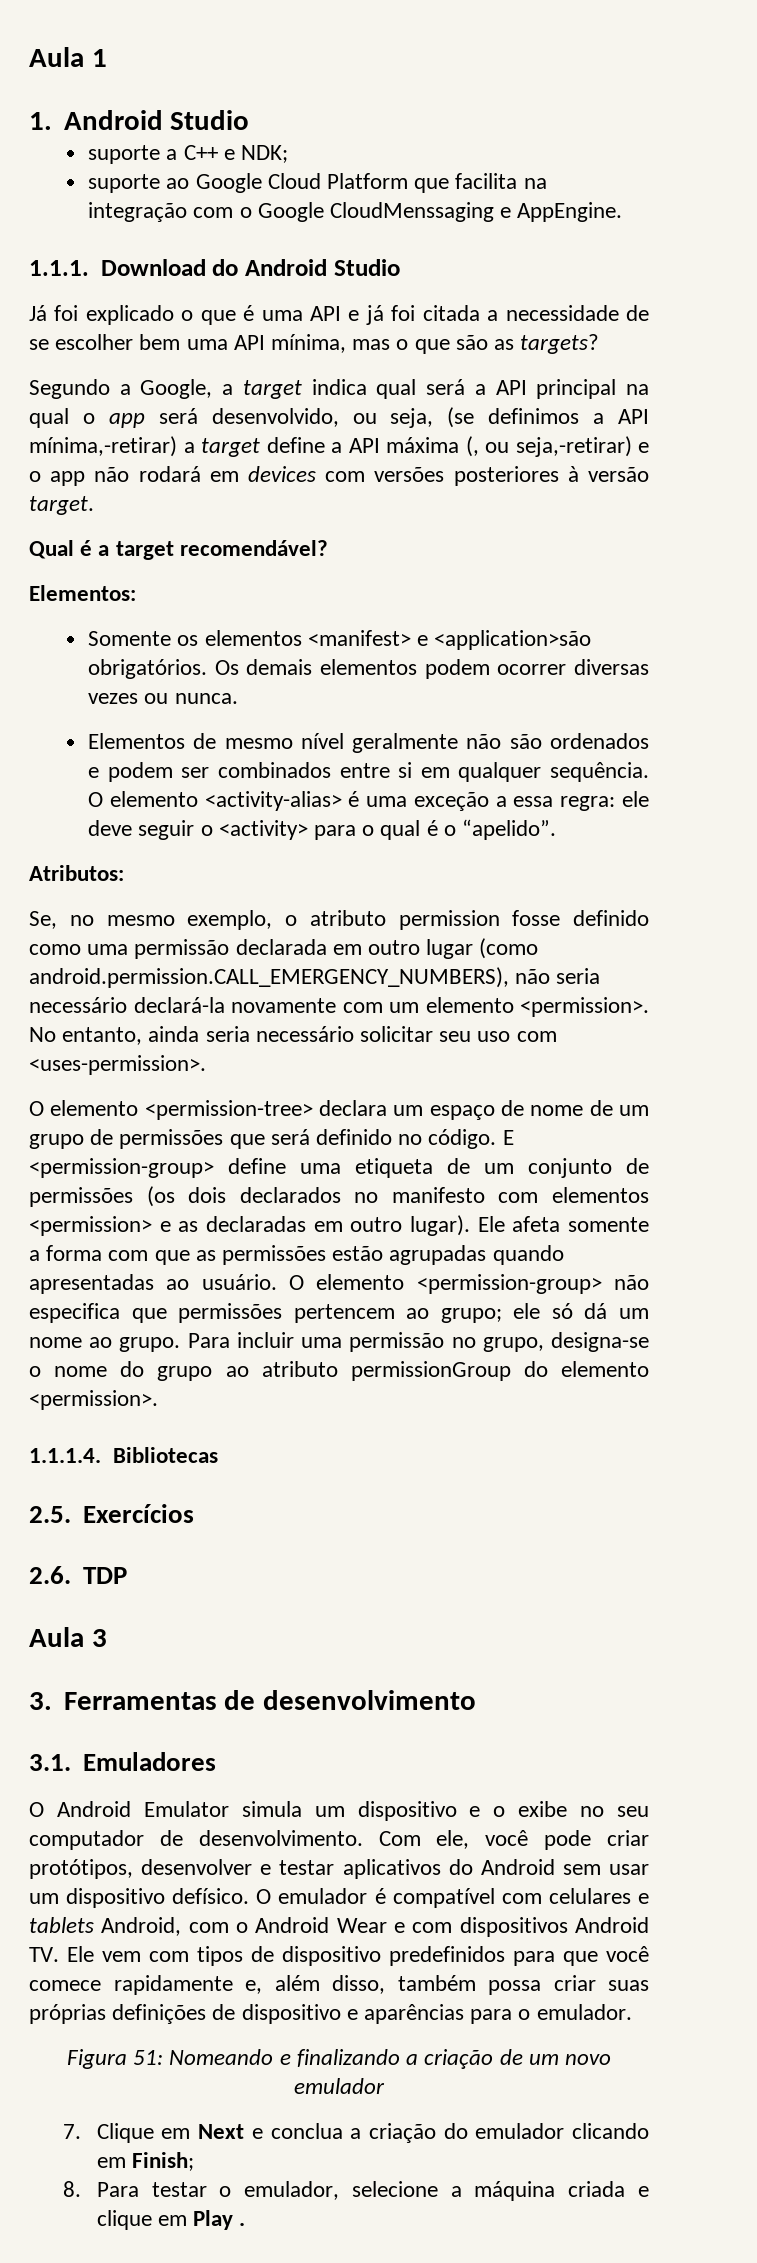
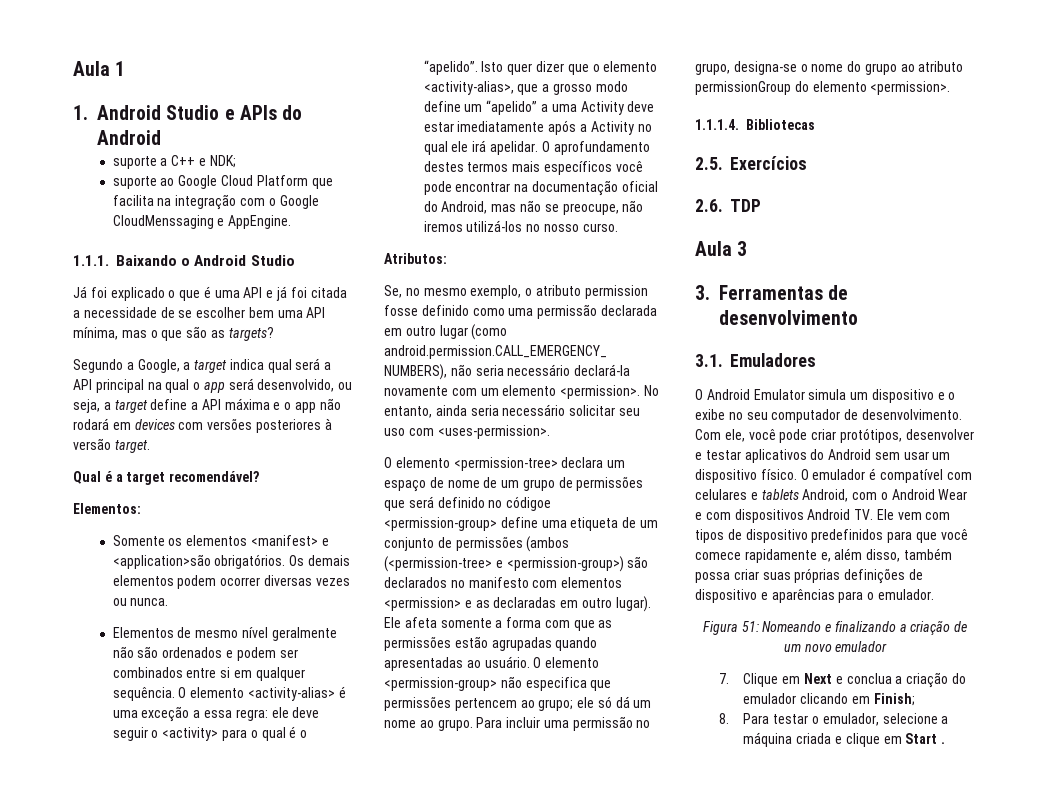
(250, 120) none -> [224,105,303,120] [97,130,162,145] e APIs do Android
[100,259,239,276] Download do -> [116,255,191,266] Baixando o
[447,407,649,428] [29,436,177,457] (se definimos a API mínima,-retirar) -> (100, 406) none
[465,436,632,457] (, ou seja,-retirar) -> (270, 404) none
(557, 829) none -> [481,61,658,75] [423,81,628,95] [423,100,655,115] [423,120,652,135] [423,140,650,155] [423,161,643,175] [423,180,658,196] [423,200,644,215] [423,220,618,232] Isto quer dizer que o elemento <activity-alias>, que a grosso modo define um “apelido” a uma Activity deve estar imediatamente após a Activity no qual ele irá apelidar. O aprofundamento destes termos mais específicos você pode encontrar na documentação oficial do Android, mas não se preocupe, não iremos utilizá-los no nosso curso.
[428,1129,514,1149] código. E -> [506,496,552,511] códigoe
[146,1186,227,1207] (os dois -> [526,536,570,552] [384,556,649,572] (ambos (<permission-tree> e <permission-group>) são
[172,1888,250,1904] defísico. -> [760,469,797,480] físico.
[193,2210,234,2230] Play -> [905,733,938,744] Start

